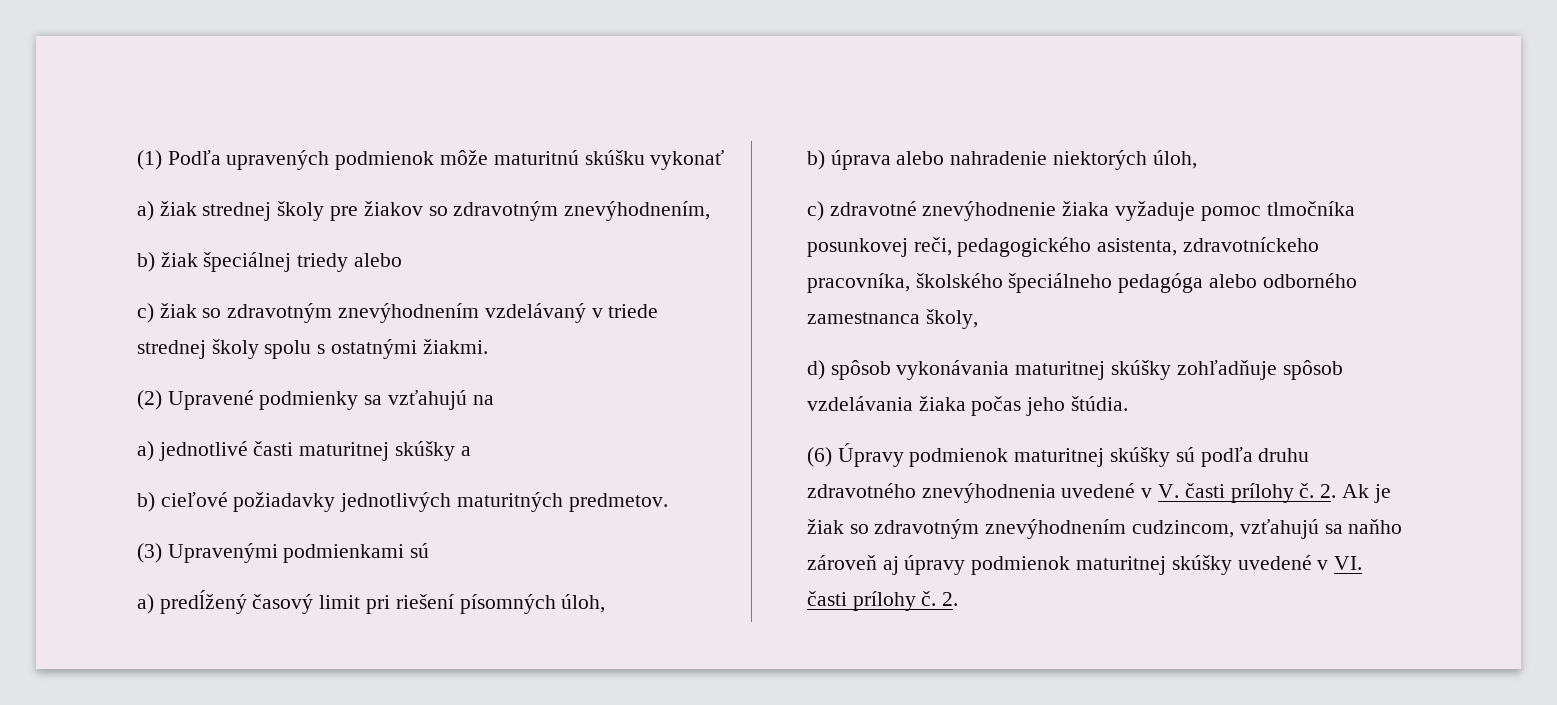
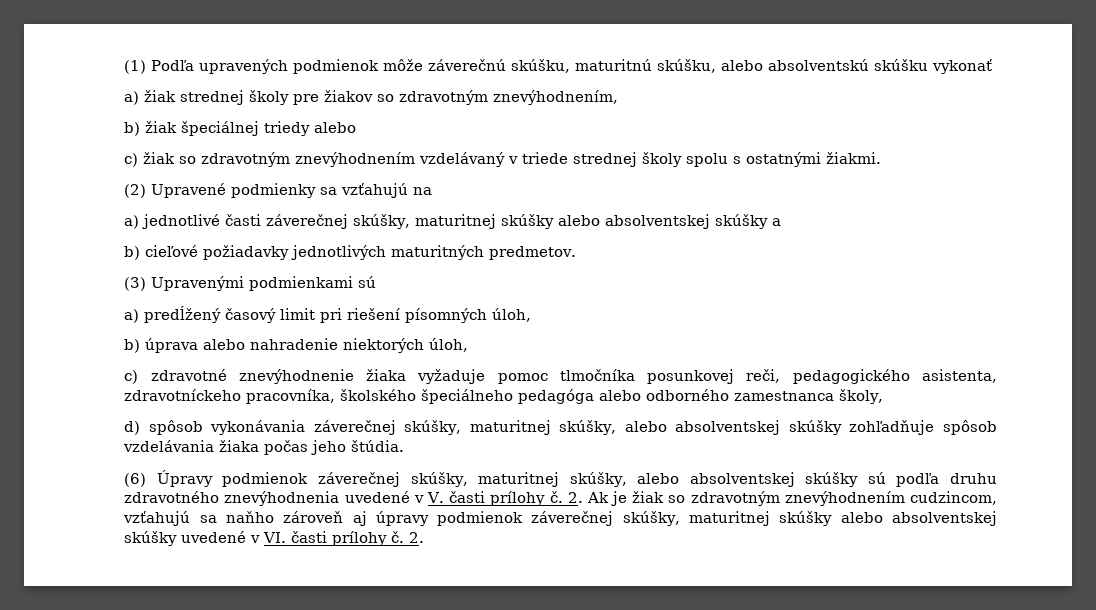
[493,150,579,165] maturitnú -> [428,59,870,73] záverečnú skúšku, maturitnú skúšku, alebo absolventskú
[299,442,390,461] maturitnej -> [266,214,711,229] záverečnej skúšky, maturitnej skúšky alebo absolventskej
[1015,361,1106,380] maturitnej -> [313,420,781,435] záverečnej skúšky, maturitnej skúšky, alebo absolventskej
[1014,448,1105,467] maturitnej -> [317,472,795,487] záverečnej skúšky, maturitnej skúšky, alebo absolventskej
[1076,556,1167,575] maturitnej -> [531,511,997,526] záverečnej skúšky, maturitnej skúšky alebo absolventskej

